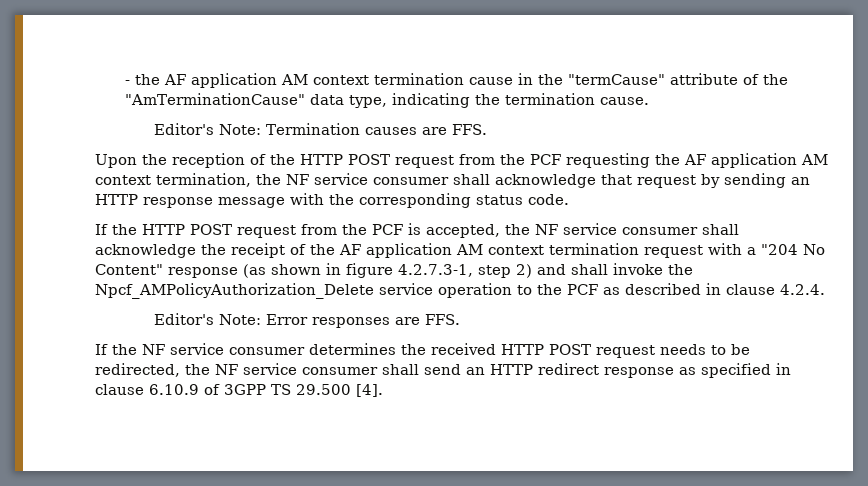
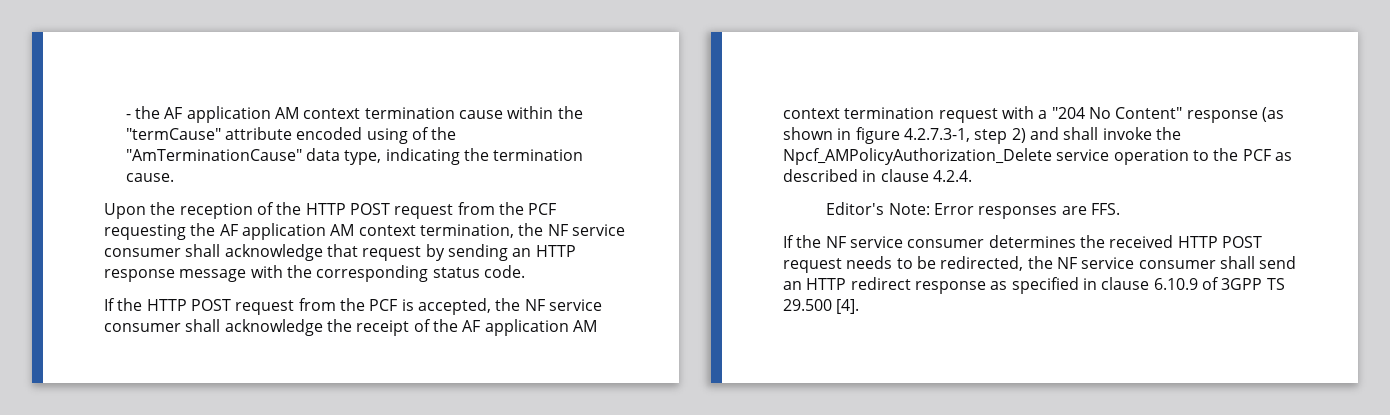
[517,73,533,85] in -> [507,106,554,119] within
(738, 79) none -> [296,127,408,144] encoded using
[154,123,488,135] // Editor's Note: Termination causes are FFS. -> (174, 177) none

